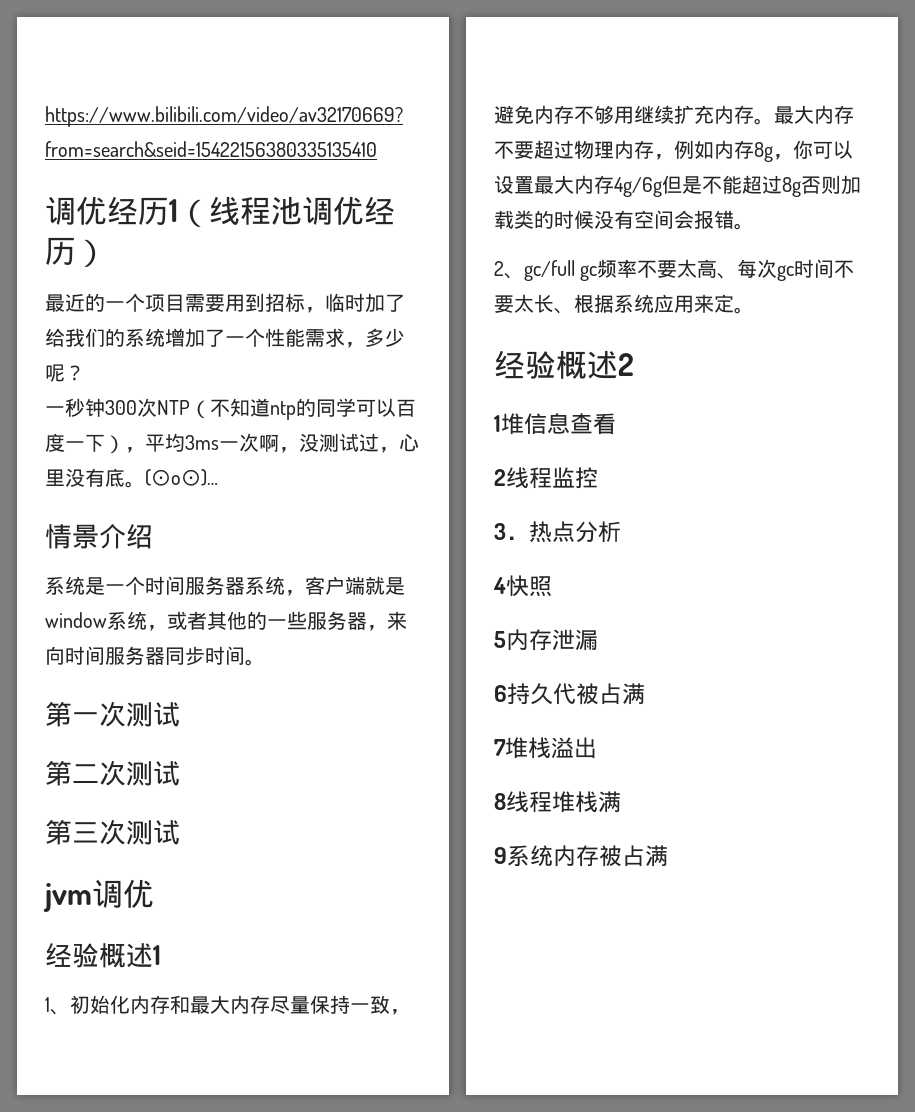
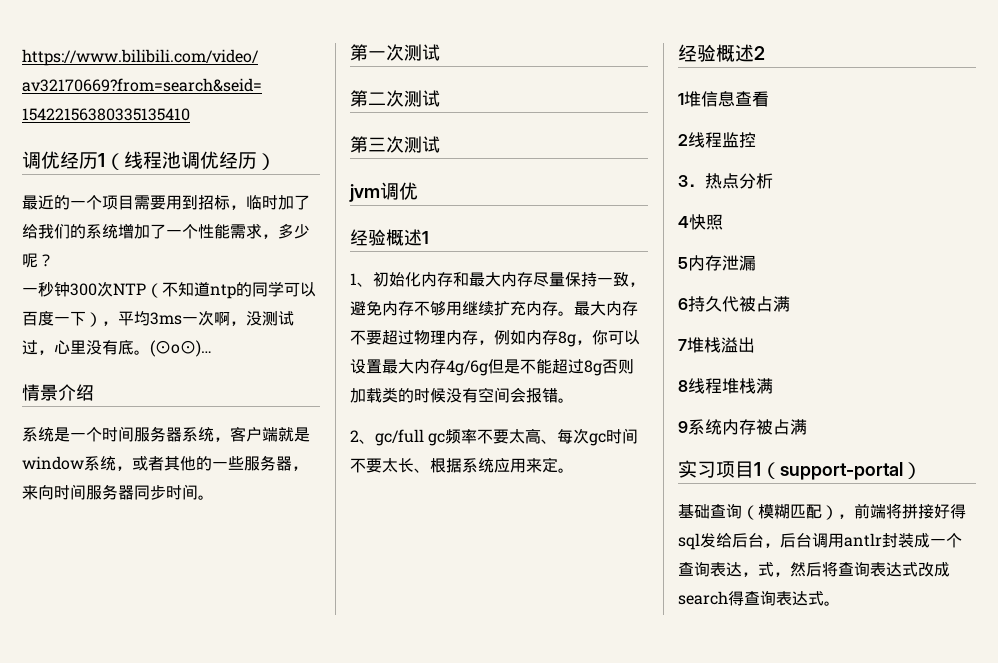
(668, 856) none -> [678,460,922,480] [678,503,966,520] [678,532,962,550] [678,561,950,577] [678,590,840,606] // 实习项目1（support-portal） // 基础查询（模糊匹配），前端将拼接好得sql发给后台，后台调用antlr封装成一个查询表达，式，然后将查询表达式改成search得查询表达式。

